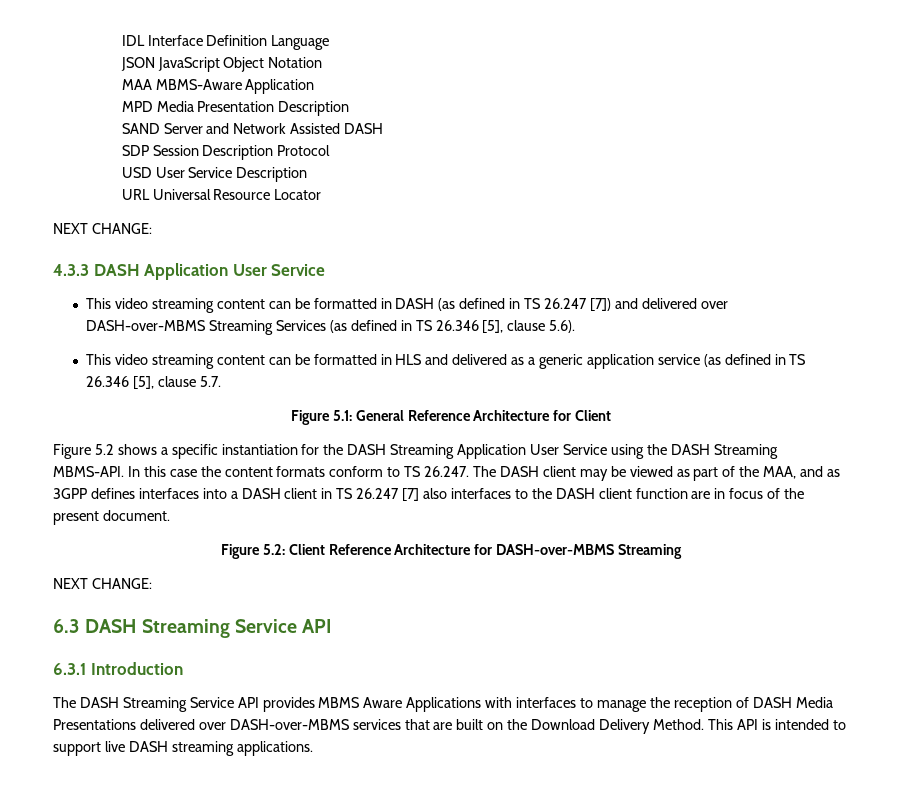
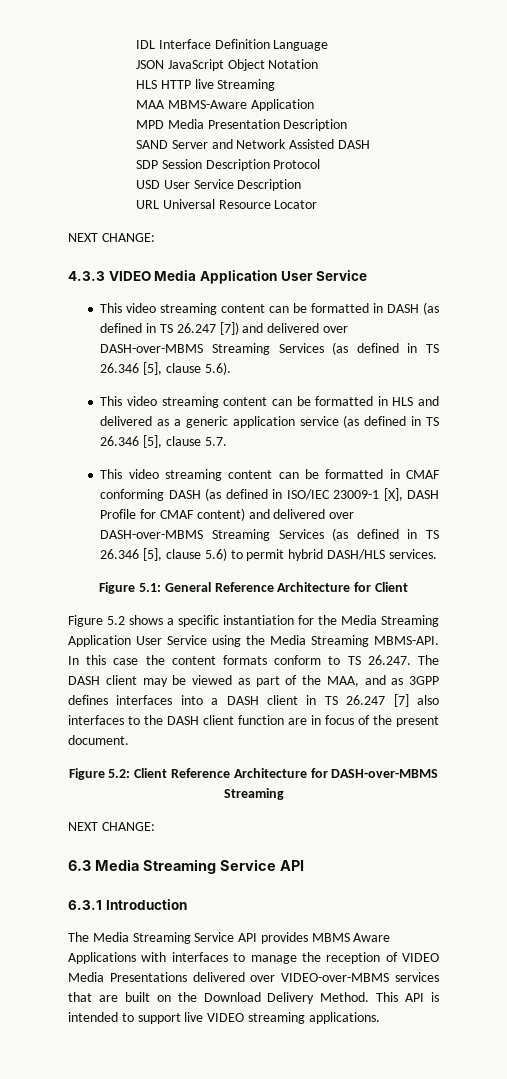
(323, 62) none -> [136,79,276,91] // HLS HTTP live Streaming
[93,264,140,276] DASH -> [108,270,197,281] VIDEO Media
(221, 381) none -> [100,469,441,481] [100,488,440,501] [100,508,355,521] [100,528,440,541] [100,548,437,561] // This video streaming content can be formatted in CMAF conforming DASH (as defined in ISO/IEC 23009-1 [X], DASH Profile for CMAF content) and delivered over DASH-over-MBMS Streaming Services (as defined in TS 26.346 [5], clause 5.6) to permit hybrid DASH/HLS services.
[347,444,387,455] DASH -> [341,615,377,625] Media
[670,444,710,455] DASH -> [270,635,306,645] Media
[85,619,137,633] DASH -> [94,859,139,871] Media
[79,697,119,708] DASH -> [92,932,129,942] Media
[752,697,792,708] DASH -> [402,953,439,962] VIDEO
[229,719,350,730] DASH-over-MBMS -> [281,973,390,982] VIDEO-over-MBMS
[128,741,168,752] DASH -> [207,1013,245,1022] VIDEO

